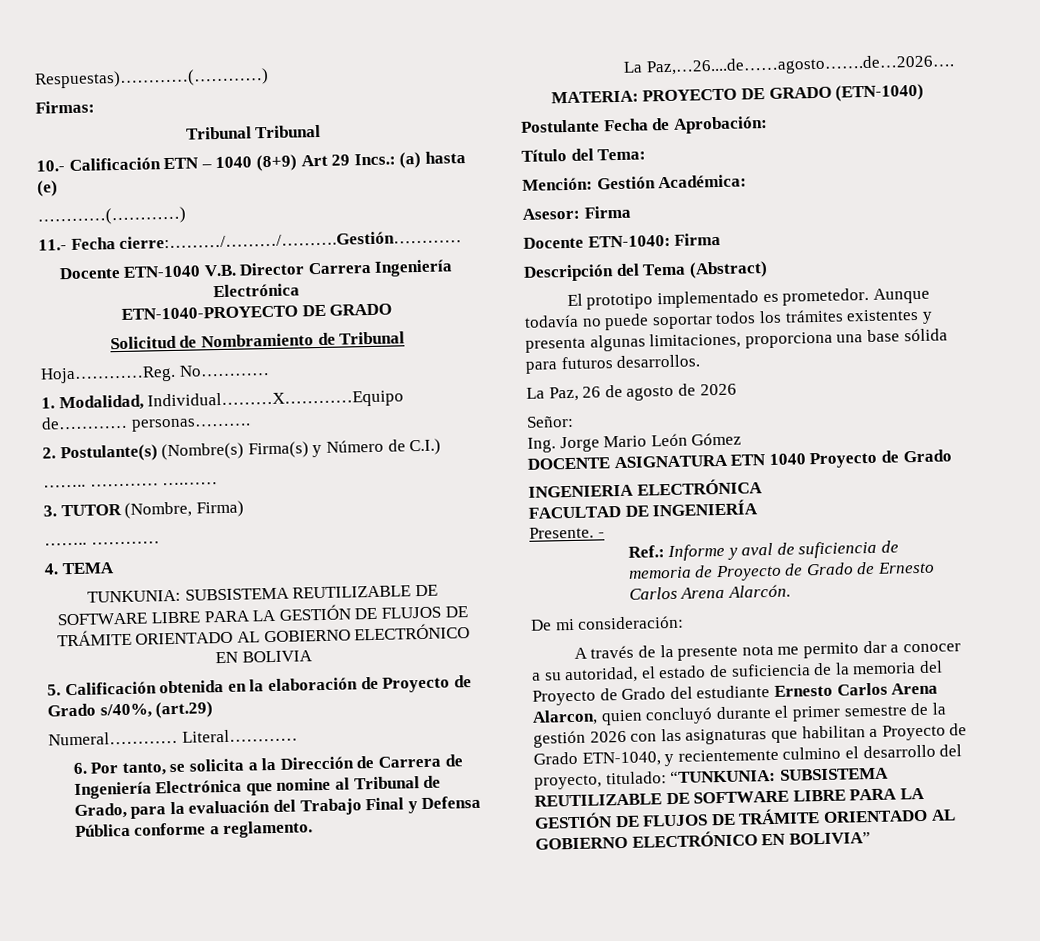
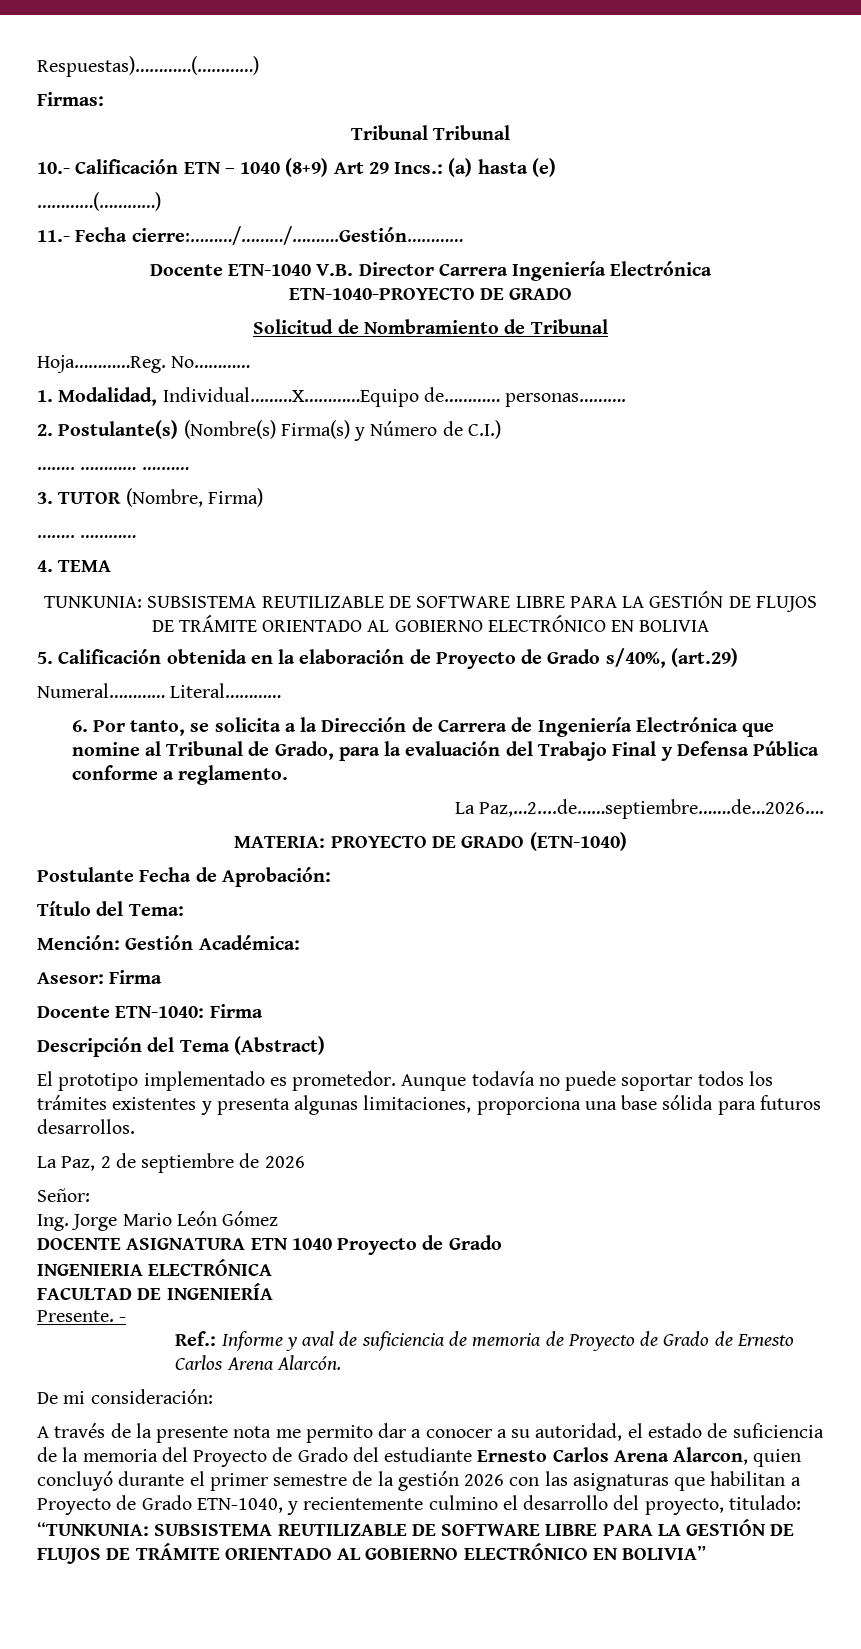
[646,54,955,77] Paz,…26....de……agosto…….de…2026…. -> [479,799,824,819] Paz,…2....de……septiembre…….de…2026….
[582,384,675,401] 26 de agosto -> [100,1153,235,1173] 2 de septiembre

